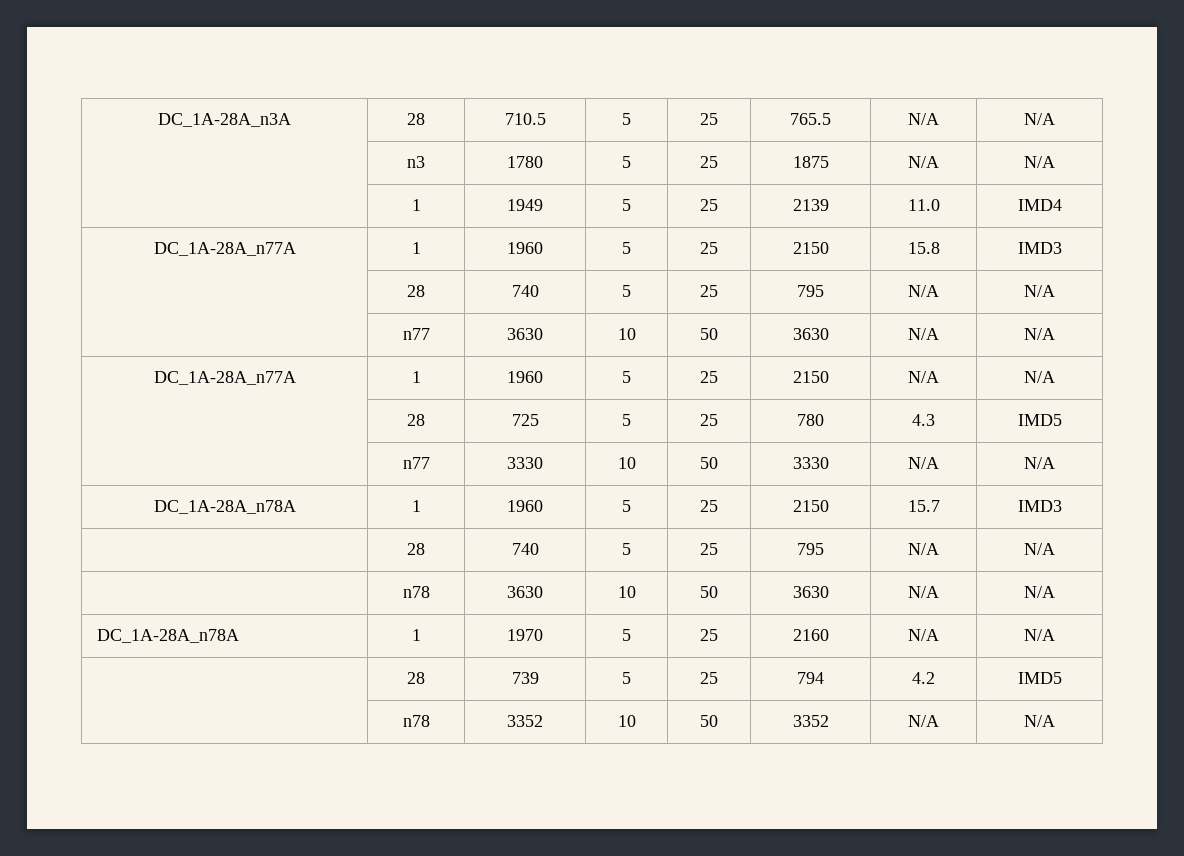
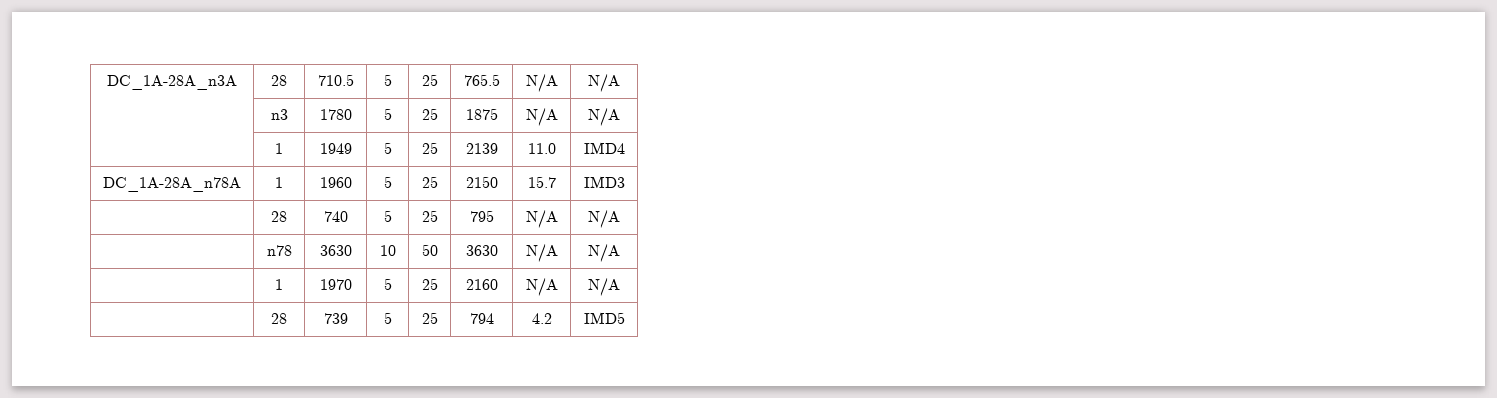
[153,242,296,256] [411,242,421,254] [507,242,543,254] [622,242,631,254] [700,242,718,254] [792,242,829,254] [907,242,940,254] [1017,242,1062,254] [407,285,425,297] [511,285,539,297] [622,285,631,297] [700,285,718,297] [797,285,824,297] [908,285,939,297] [1024,285,1055,297] [402,328,430,340] [507,328,543,340] [617,328,636,340] [700,328,718,340] [792,328,829,340] [908,328,939,340] [1024,328,1055,340] [153,371,296,385] [411,371,421,383] [507,371,543,383] [622,371,631,383] [700,371,718,383] [792,371,829,383] [908,371,939,383] [1024,371,1055,383] [407,414,425,426] [511,414,539,426] [622,414,631,426] [700,414,718,426] [797,414,824,426] [912,414,935,426] [1017,414,1062,426] [402,457,430,469] [507,457,543,469] [617,457,636,469] [700,457,718,469] [792,457,829,469] [908,457,939,469] [1024,457,1055,469] // DC_1A-28A_n77A | 1 | 1960 | 5 | 25 | 2150 | 15.8 | IMD3 // | 28 | 740 | 5 | 25 | 795 | N/A | N/A // | n77 | 3630 | 10 | 50 | 3630 | N/A | N/A // DC_1A-28A_n77A | 1 | 1960 | 5 | 25 | 2150 | N/A | N/A // | 28 | 725 | 5 | 25 | 780 | 4.3 | IMD5 // | n77 | 3330 | 10 | 50 | 3330 | N/A | N/A -> (625, 148) none
[96,629,239,643] DC_1A-28A_n78A -> (620, 253) none
[402,715,430,727] [507,715,543,727] [617,715,636,727] [700,715,718,727] [792,715,829,727] [908,715,939,727] [1024,715,1055,727] // | n78 | 3352 | 10 | 50 | 3352 | N/A | N/A -> (625, 318) none

